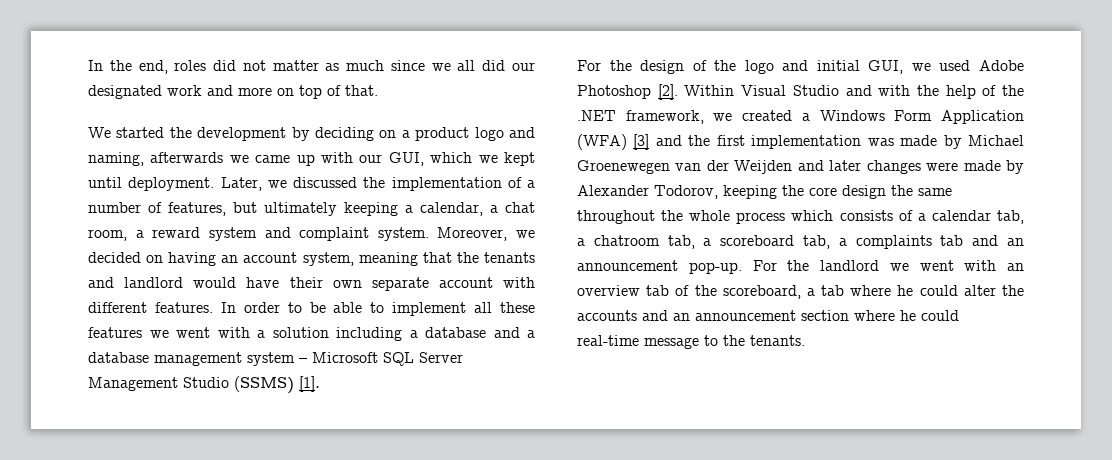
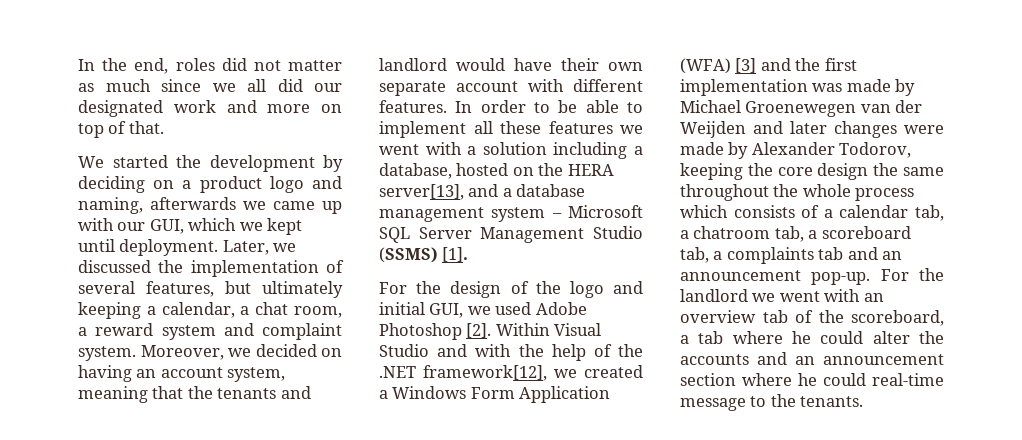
[527,180,535,188] [88,202,162,213] a number of -> [78,281,135,294] several
[425,327,486,338] database -> [379,163,614,179] [379,184,464,200] database, hosted on the HERA server[13],
[625,110,704,124] framework, -> [423,365,547,381] framework[12],

